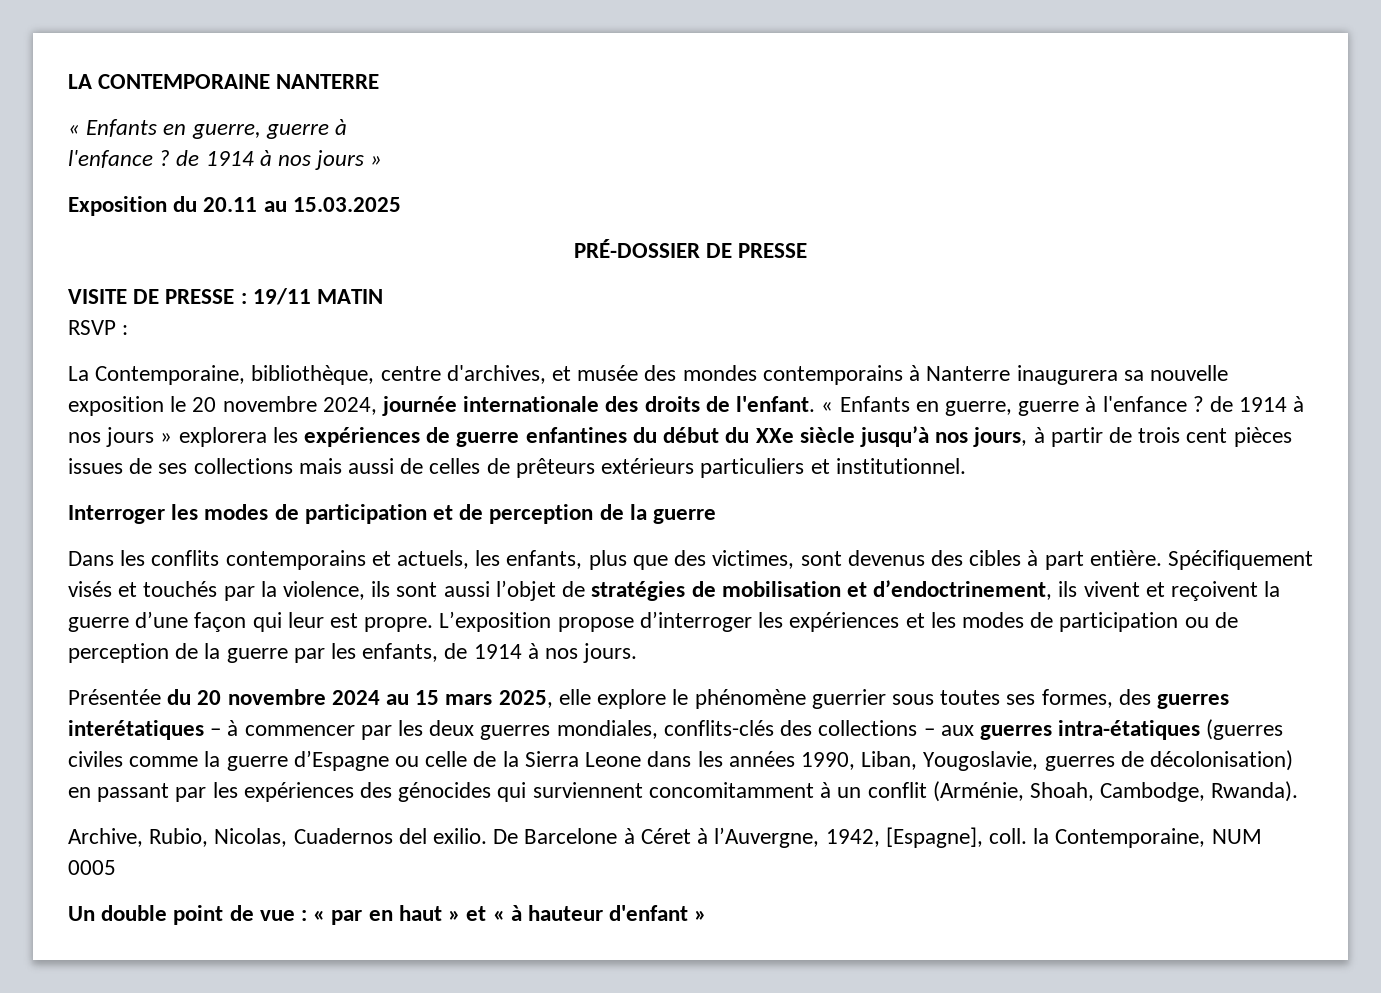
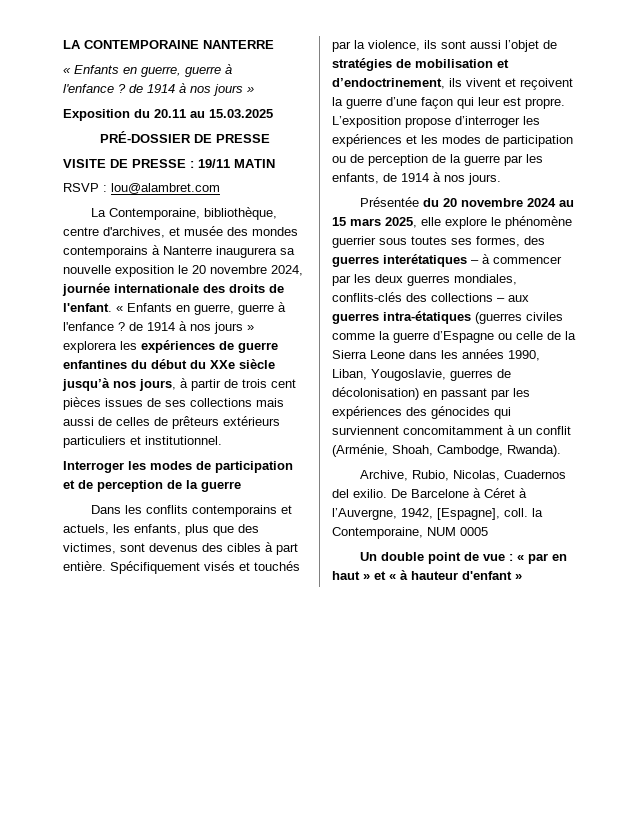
(129, 330) none -> [111,183,220,194] lou@alambret.com

